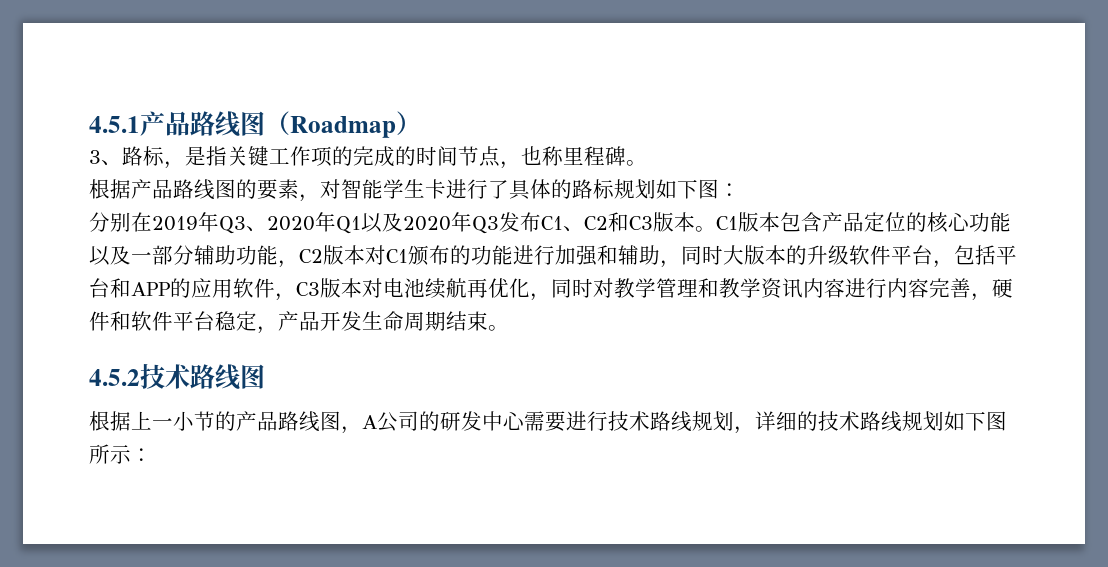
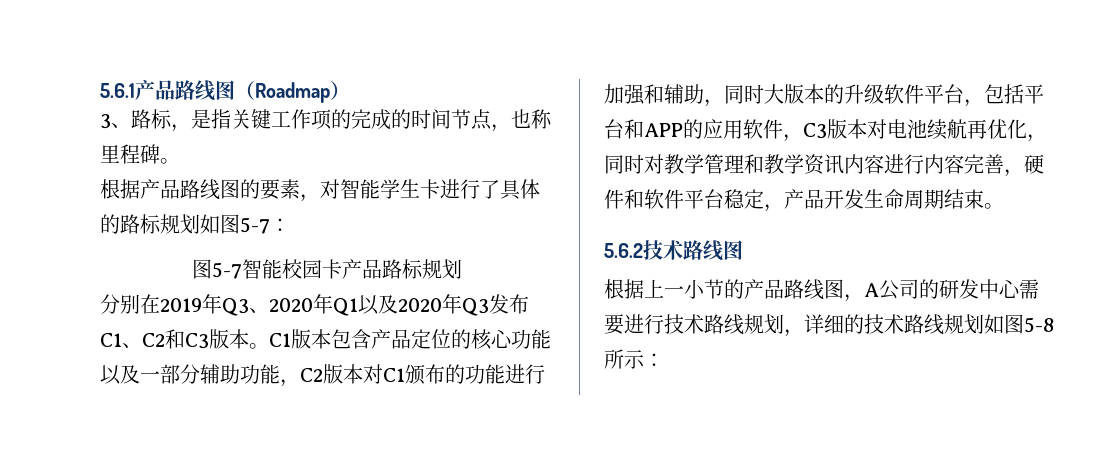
[89,116,140,133] 4.5.1 -> [100,83,135,98] 5.6.1
[677,179,740,199] 下图： -> [220,214,290,234] [191,259,462,279] 图5-7： // 图5-7智能校园卡产品路标规划
[89,369,140,386] 4.5.2 -> [604,243,643,258] 5.6.2
[965,411,1007,431] 下图 -> [1004,314,1054,334] 图5-8

